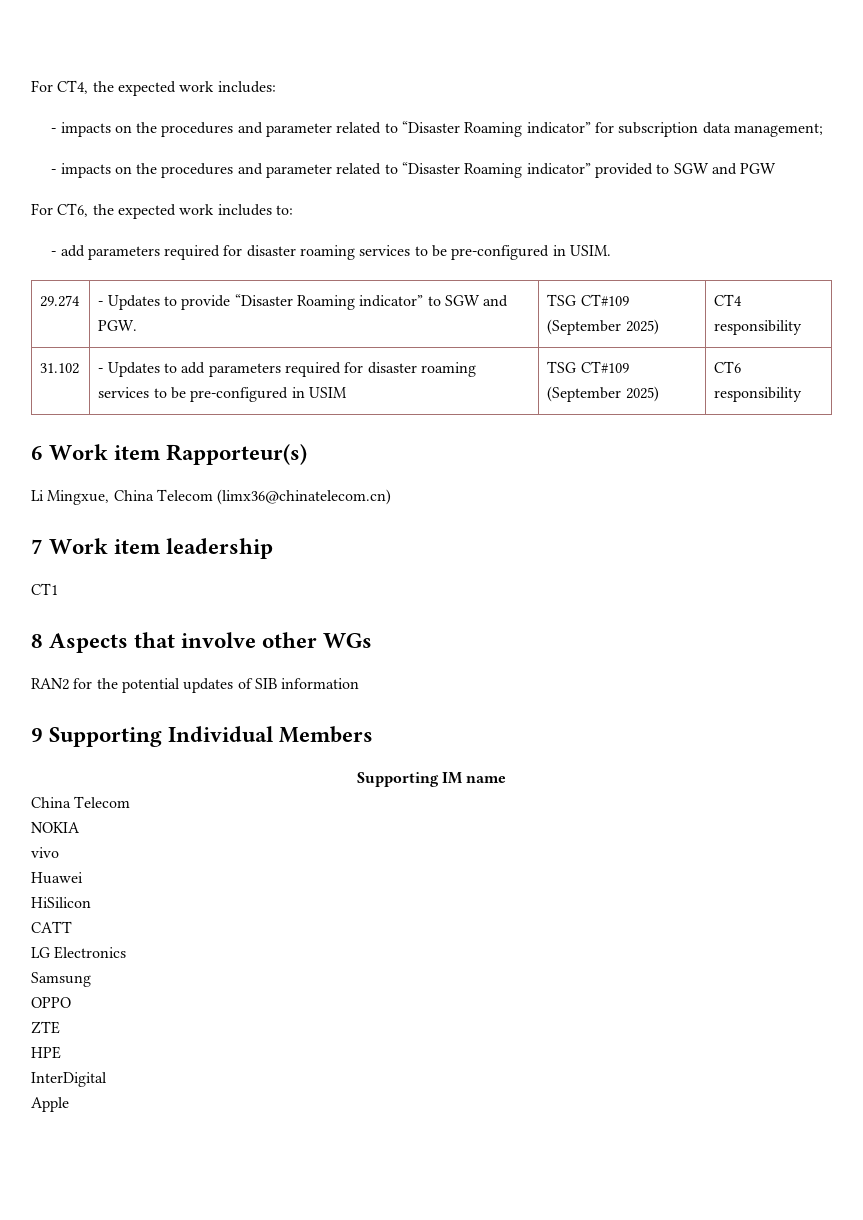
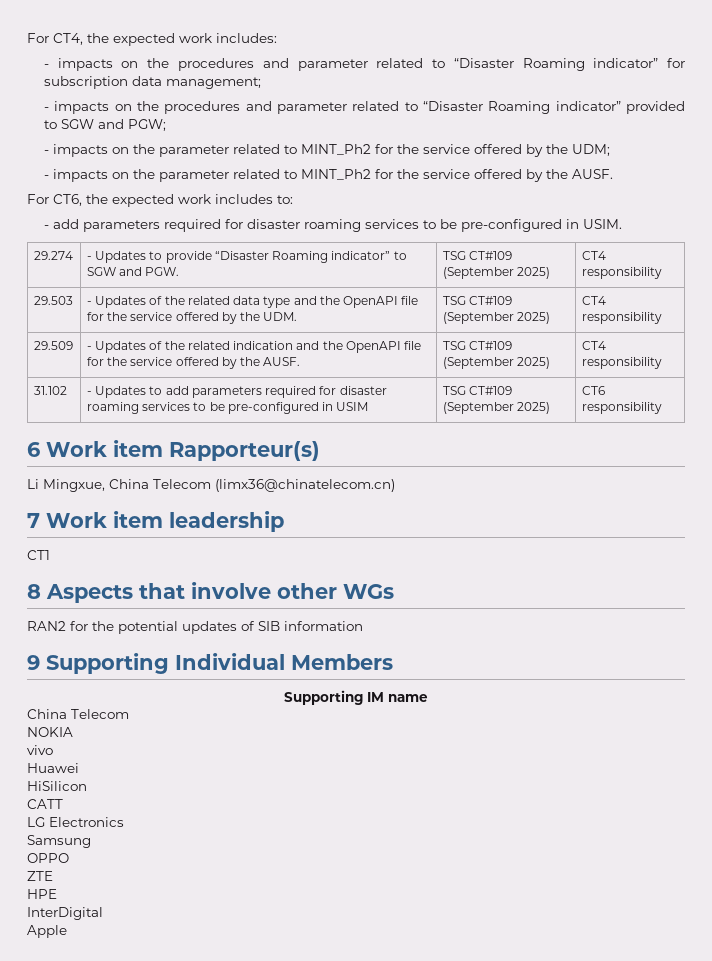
[740,163,777,174] PGW -> [127,119,166,131] [43,144,610,157] [43,169,613,182] PGW; // - impacts on the parameter related to MINT_Ph2 for the service offered by the UDM; // - impacts on the parameter related to MINT_Ph2 for the service offered by the AUSF.
(803, 327) none -> [33,296,73,305] [86,296,419,308] [86,312,298,324] [442,296,513,305] [442,312,551,324] [581,296,606,305] [581,312,662,324] [33,341,73,350] [86,341,422,353] [86,357,301,369] [442,341,513,350] [442,357,551,369] [581,341,606,350] [581,357,662,369] // 29.503 | - Updates of the related data type and the OpenAPI file for the service offered by the UDM. | TSG CT#109 (September 2025) | CT4 responsibility // 29.509 | - Updates of the related indication and the OpenAPI file for the service offered by the AUSF. | TSG CT#109 (September 2025) | CT4 responsibility

